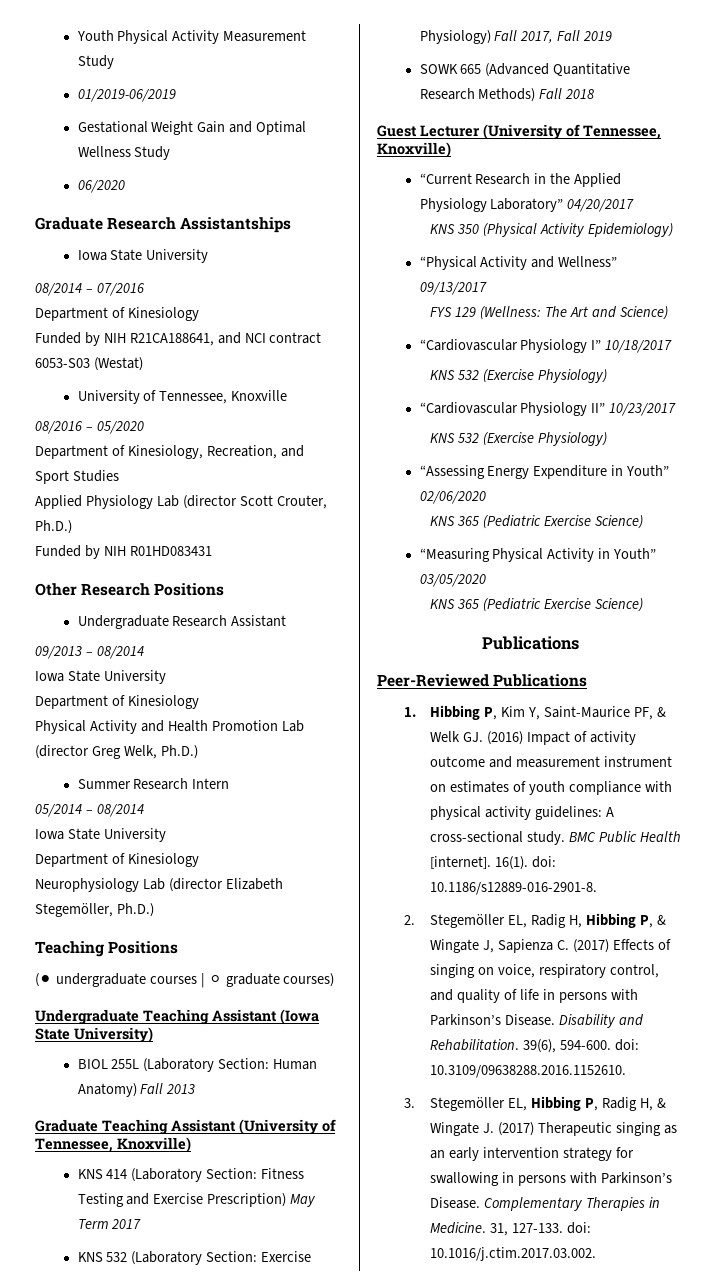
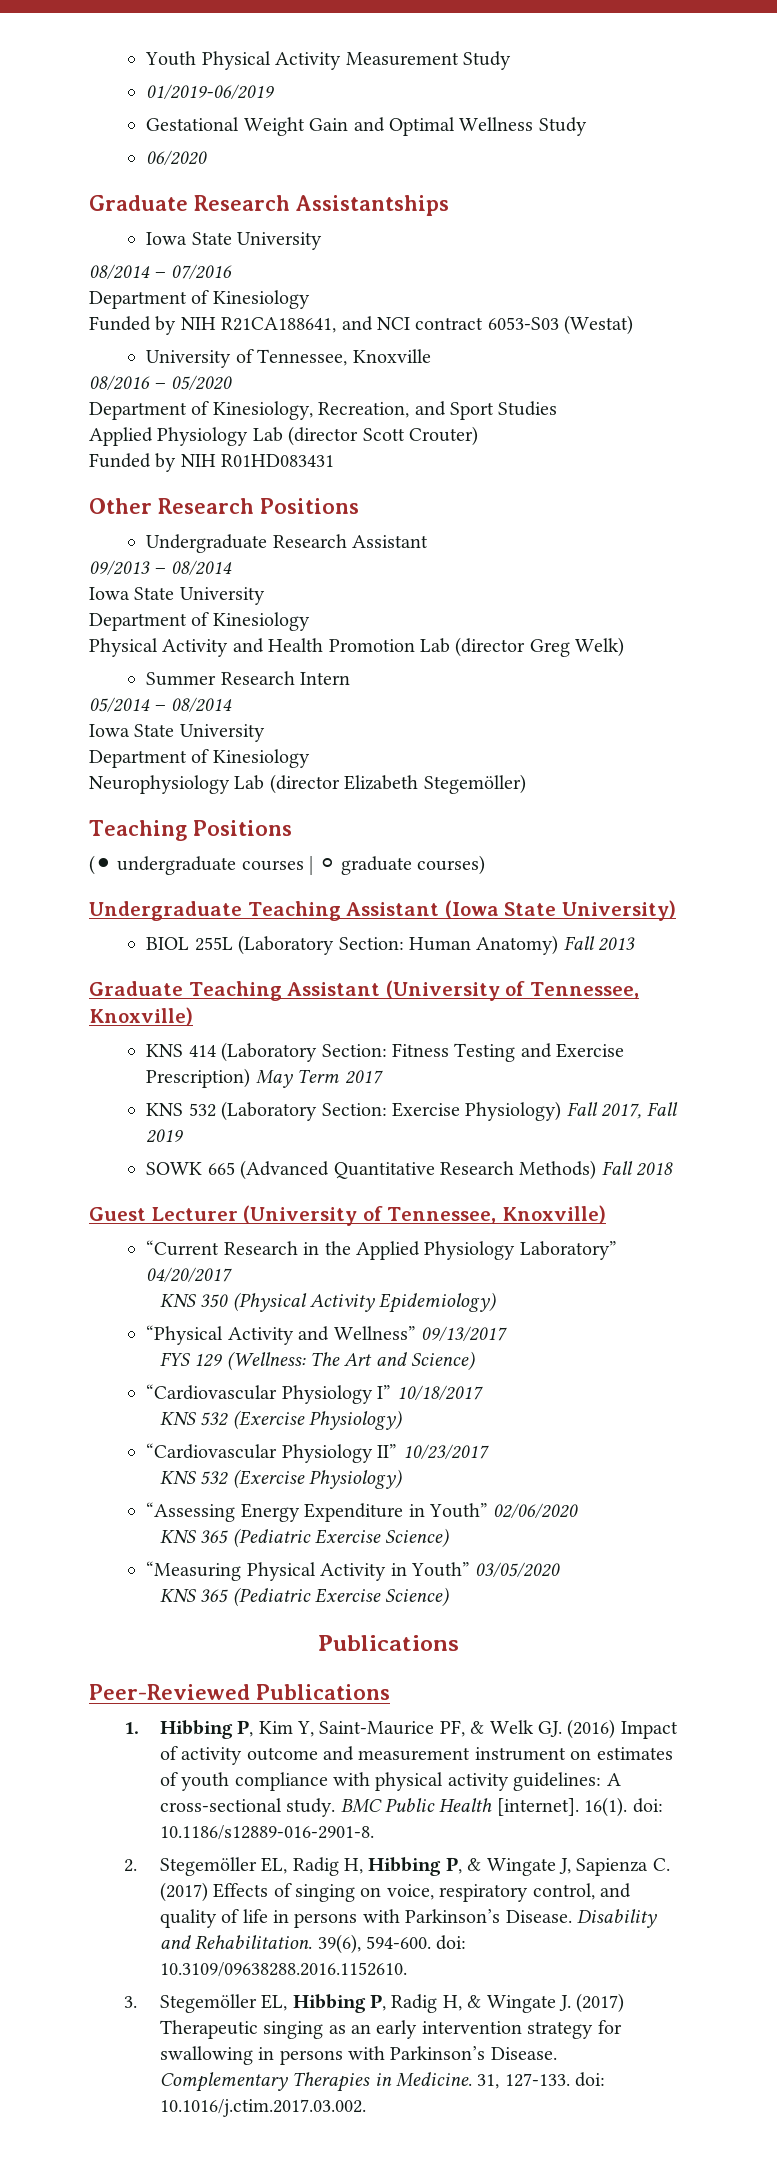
[276,495,327,509] [35,520,72,534] Crouter, Ph.D.) -> [409,426,478,446] Crouter)
[123,745,198,759] Welk, Ph.D.) -> [575,637,625,657] Welk)
[35,903,154,917] Stegemöller, Ph.D.) -> [423,774,526,794] Stegemöller)

